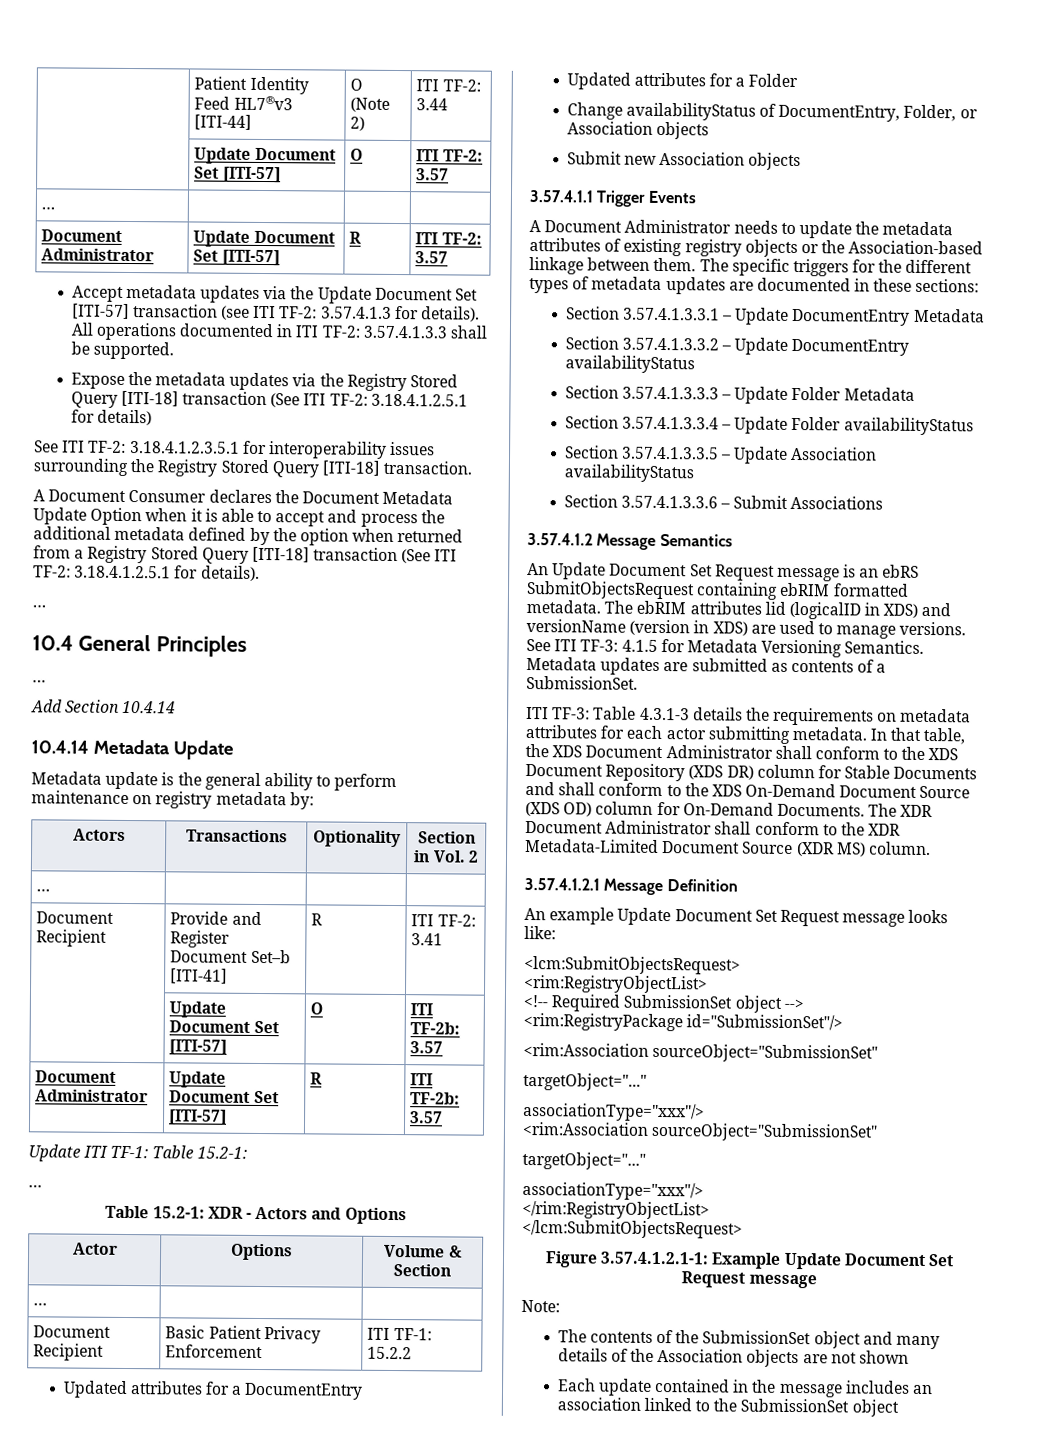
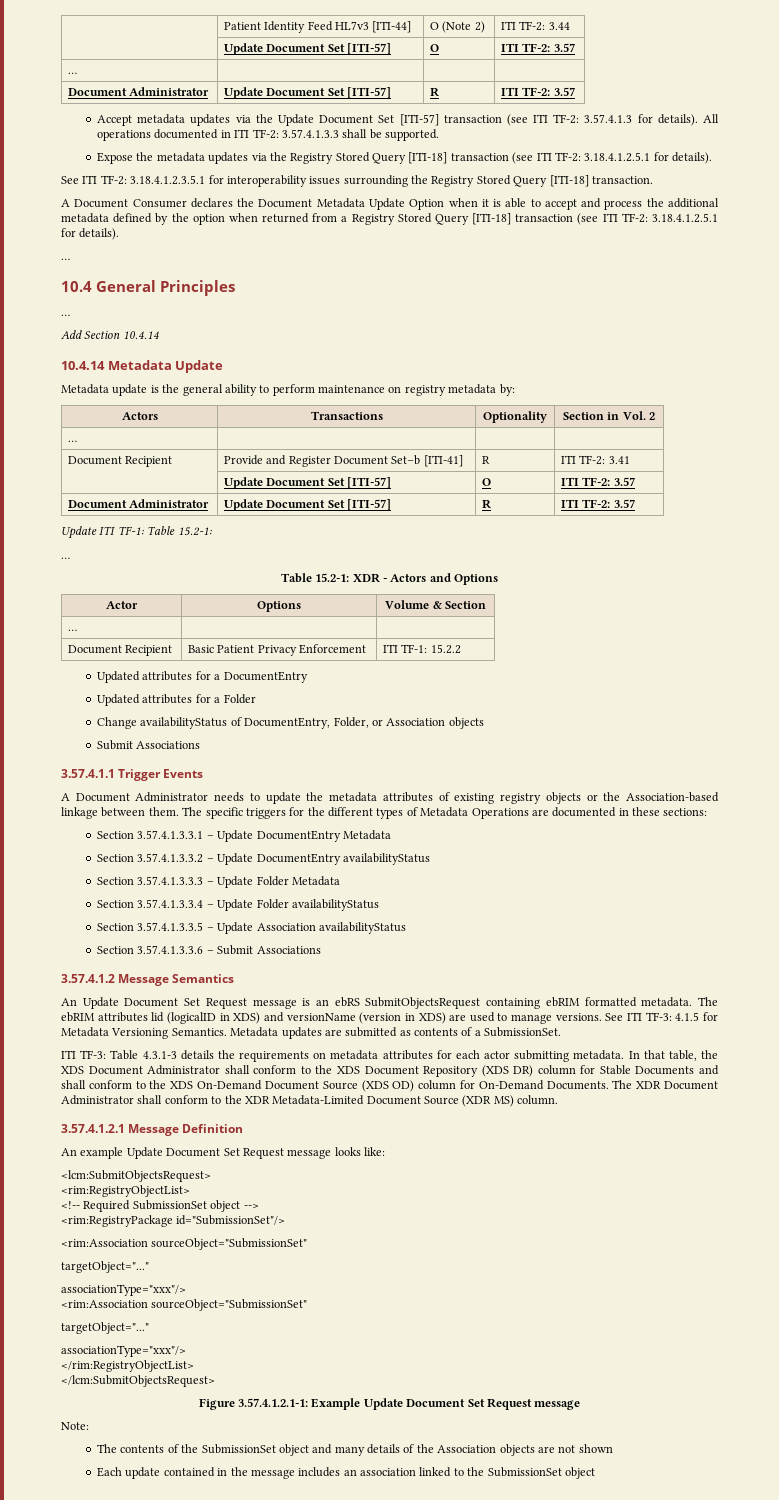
[233,95,293,111] HL7®v3 -> [334,21,369,30] HL7v3
[270,393,468,408] [70,409,152,426] (See ITI TF-2: 3.18.4.1.2.5.1 for details) -> [512,152,712,164] (see ITI TF-2: 3.18.4.1.2.5.1 for details).
[401,549,432,564] (See -> [577,213,599,225] (see
[410,1022,461,1035] TF-2b: -> [582,477,611,486] TF-2:
[410,1092,461,1105] TF-2b: -> [582,499,611,508] TF-2:
[623,151,802,171] new Association objects -> [136,741,201,749] Associations
[591,276,726,295] metadata updates -> [420,807,529,819] Metadata Operations

